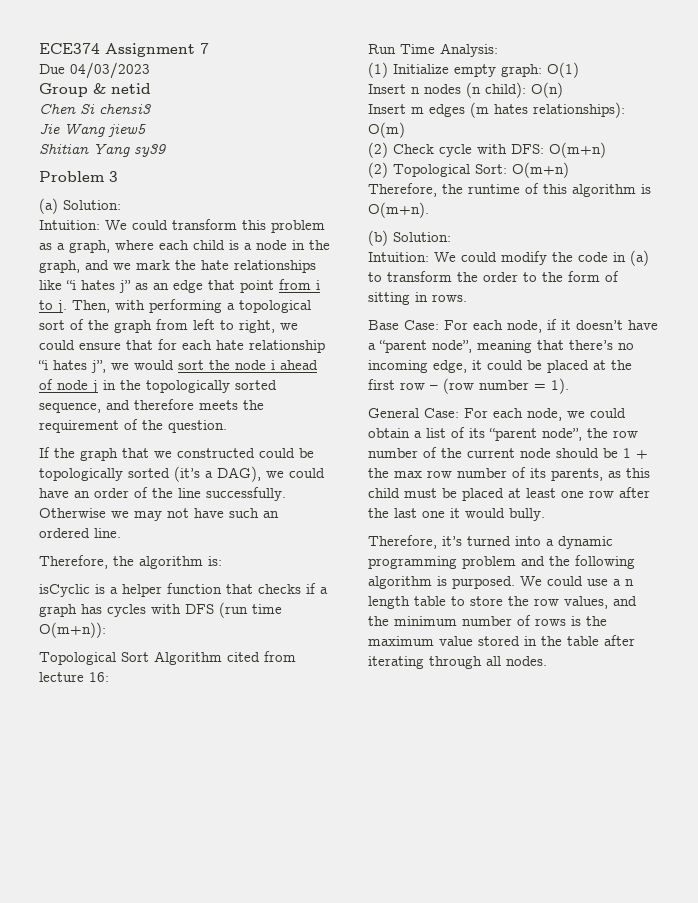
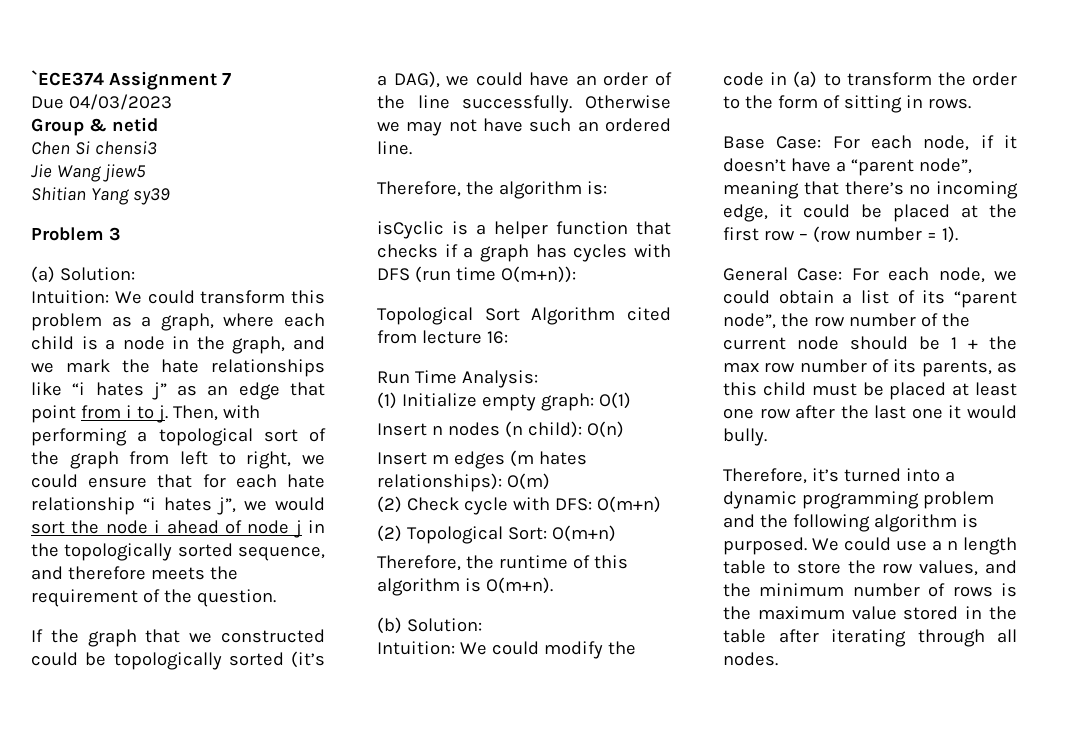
[39,43,100,54] ECE374 -> [31,70,104,86] `ECE374

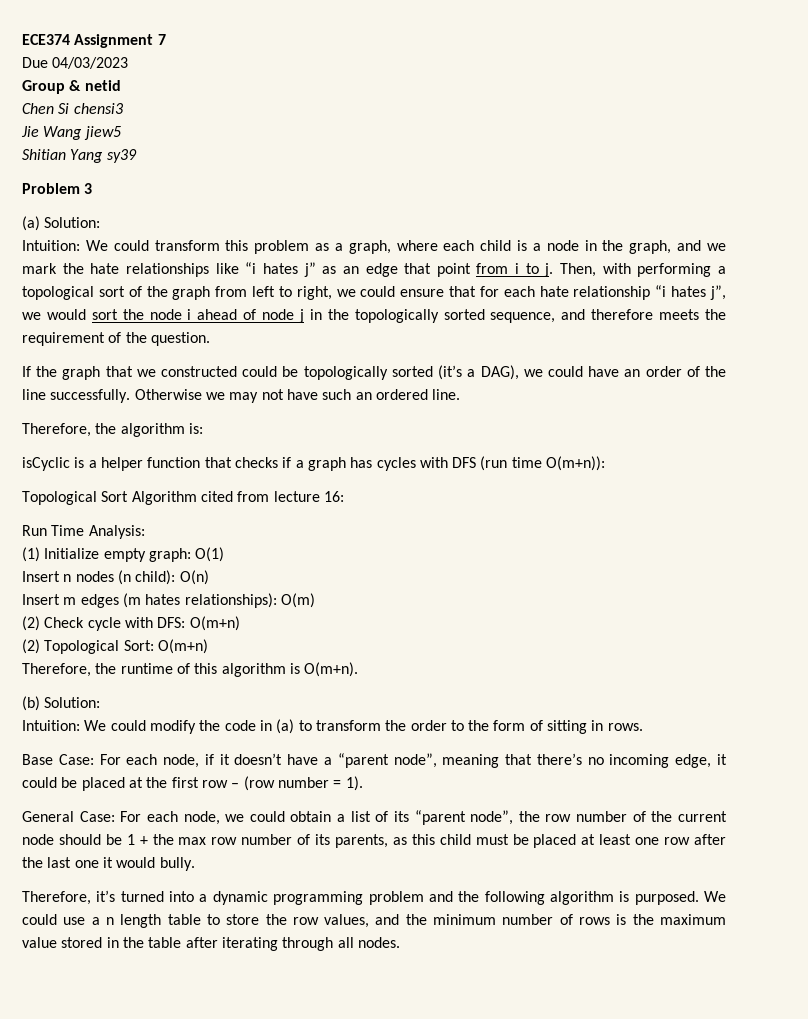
[31,70,104,86] `ECE374 -> [22,34,70,45] ECE374

